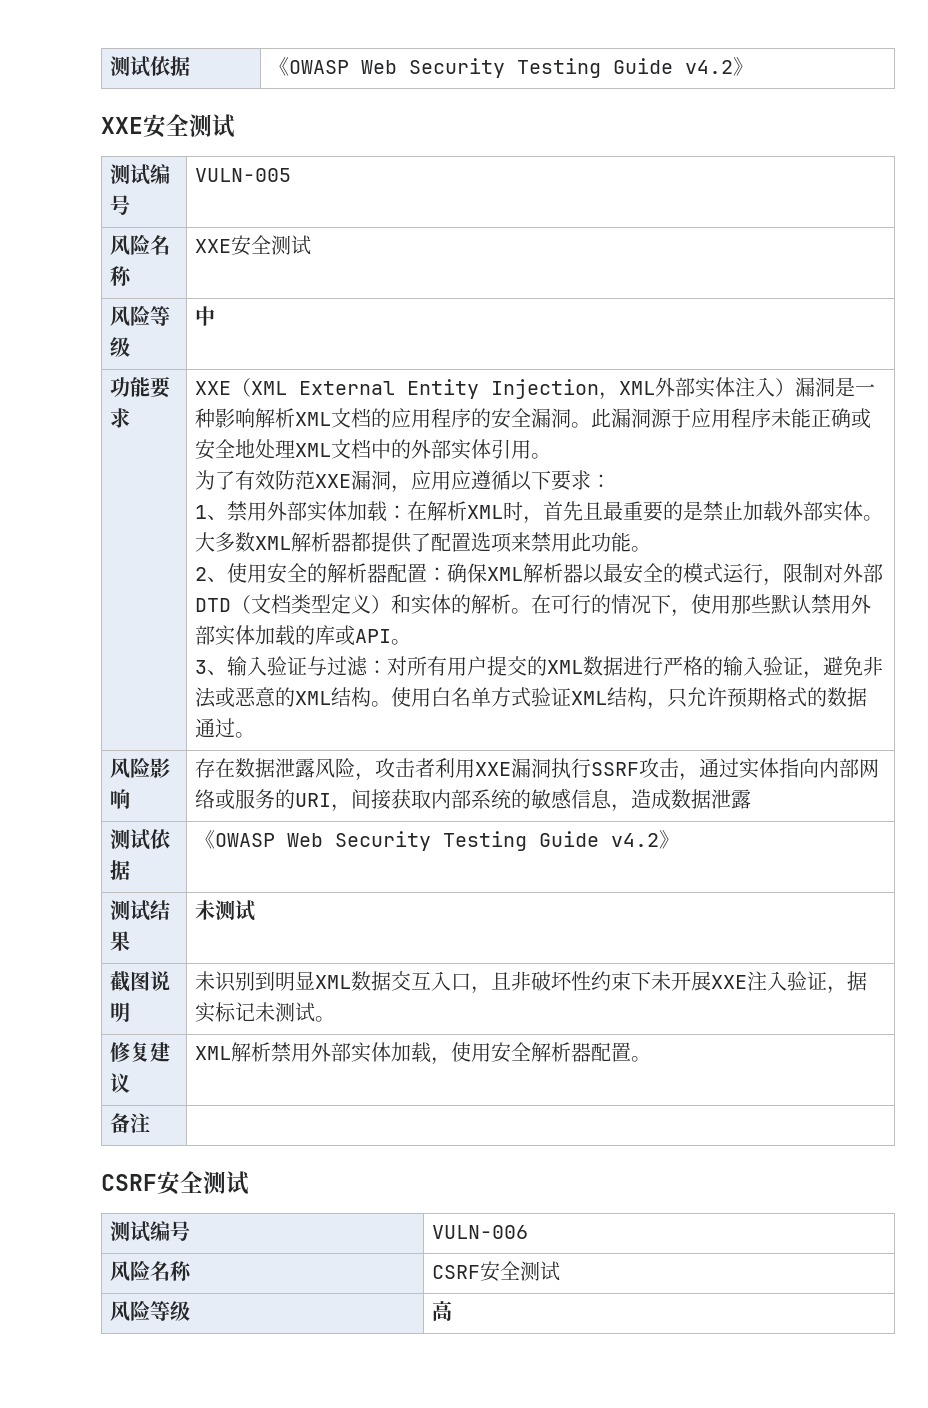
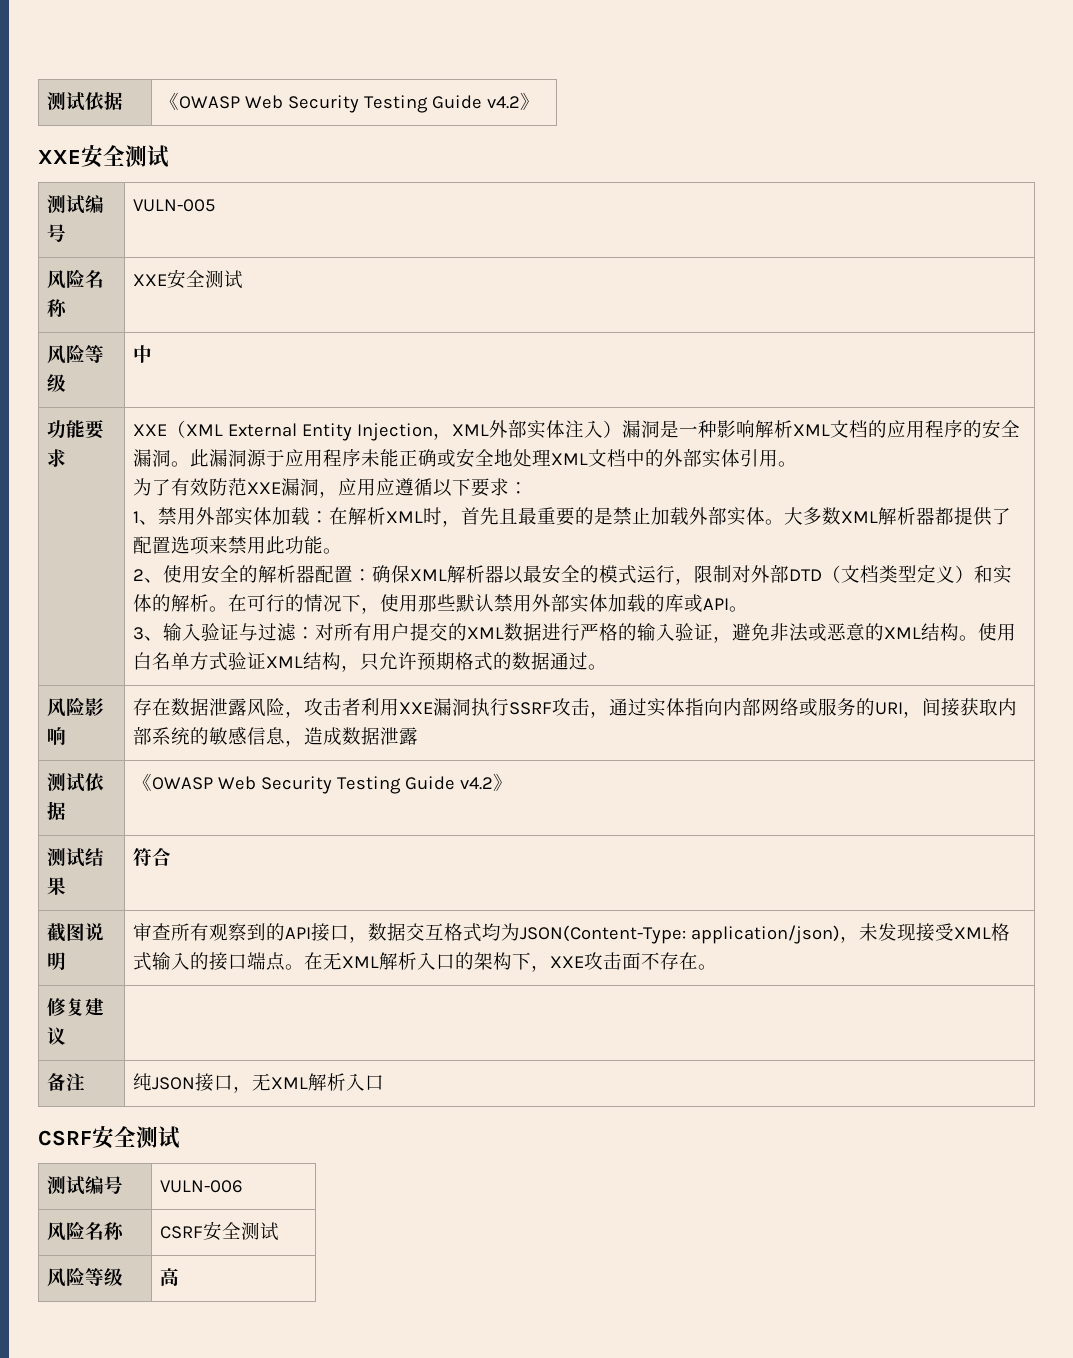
[195,900,256,921] 未测试 -> [132,848,171,866] 符合
[195,971,868,994] [195,1002,336,1023] [110,1042,171,1062] [110,1073,131,1093] [195,1042,652,1065] [110,1113,151,1133] 未识别到明显XML数据交互入口，且非破坏性约束下未开展XXE注入验证，据实标记未测试。 // 修复建议 | XML解析禁用外部实体加载，使用安全解析器配置。 // 备注 | -> [132,923,1010,944] [132,952,717,972] [46,998,104,1016] [46,1027,66,1045] [46,1073,85,1091] [132,1073,384,1093] 审查所有观察到的API接口，数据交互格式均为JSON(Content-Type: application/json)，未发现接受XML格式输入的接口端点。在无XML解析入口的架构下，XXE攻击面不存在。 // 修复建议 | // 备注 | 纯JSON接口，无XML解析入口

